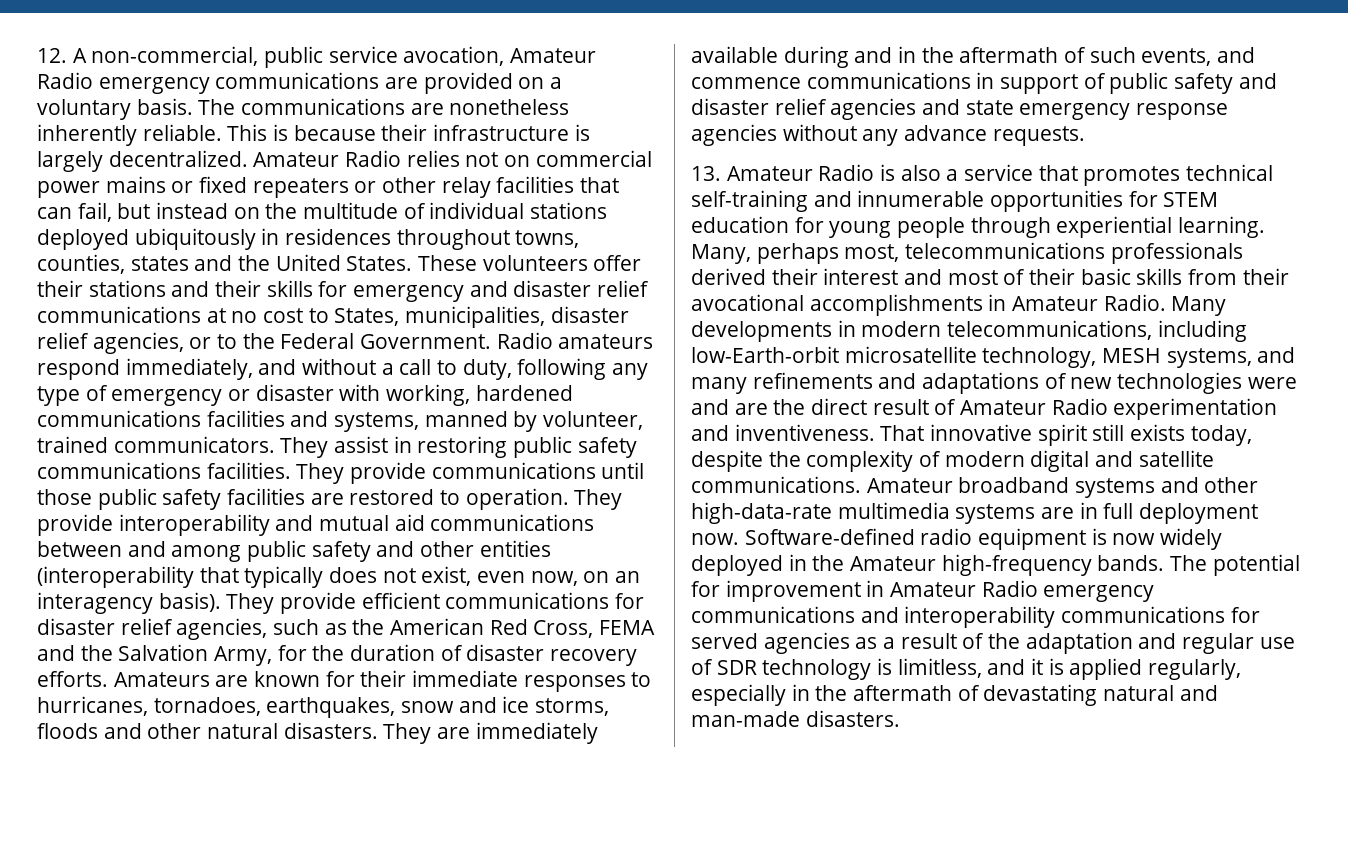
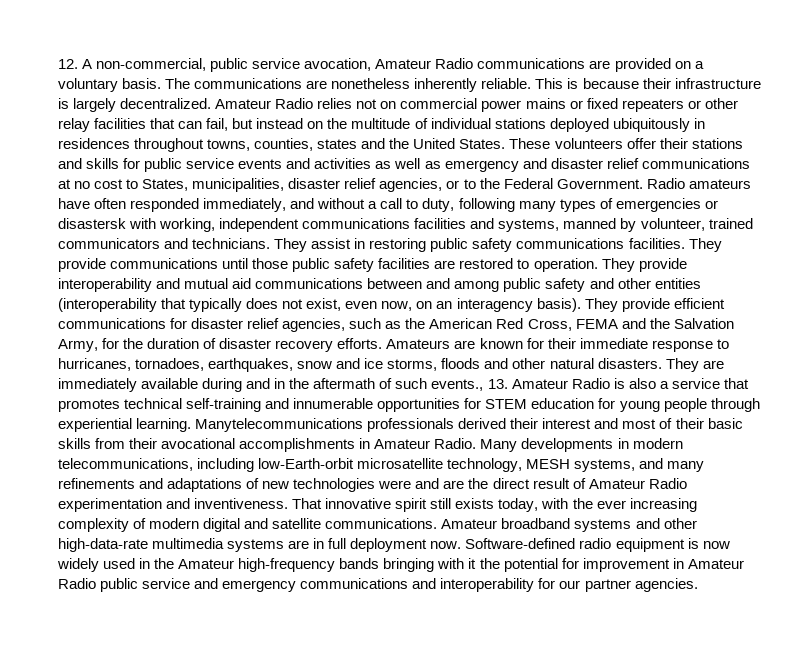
[98,77,210,94] emergency -> (474, 63) none
[215,280,262,297] their -> (82, 163) none
(348, 289) none -> [144,158,441,172] public service events and activities as well as
[37,359,120,380] respond -> [58,198,200,212] have often responded
[611,363,648,380] [37,384,334,406] any type of emergency or disaster -> [518,198,718,212] [58,218,126,229] many types of emergencies or disastersk
[475,385,573,401] hardened -> [219,218,300,232] independent
[113,436,275,453] communicators. -> [58,238,271,249] communicators and technicians.
[523,675,626,692] responses -> [651,340,713,352] response
[1141,47,1256,66] [691,72,1277,94] [691,98,1229,120] [691,124,1085,146] events, and commence communications in support of public safety and disaster relief agencies and state emergency response agencies without any advance requests. // -> [431,379,484,391] events.,
[691,242,1105,264] Many, perhaps most, telecommunications -> [195,418,364,432] Manytelecommunications
[691,450,801,472] despite the -> [541,498,697,512] with the ever increasing
[691,555,783,576] deployed -> [103,558,136,569] used
[1097,555,1208,571] bands. The -> [339,558,500,572] bands bringing with it the
(1038, 588) none -> [100,578,219,592] public service and
[1061,606,1260,623] [691,632,1295,654] [691,658,1242,680] [691,684,1218,706] [691,710,900,727] communications for served agencies as a result of the adaptation and regular use of SDR technology is limitless, and it is applied regularly, especially in the aftermath of devastating natural and man-made disasters. -> [538,578,698,592] for our partner agencies.

